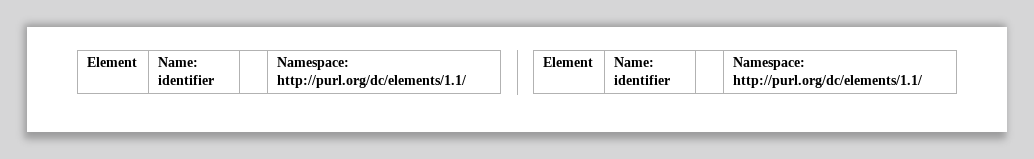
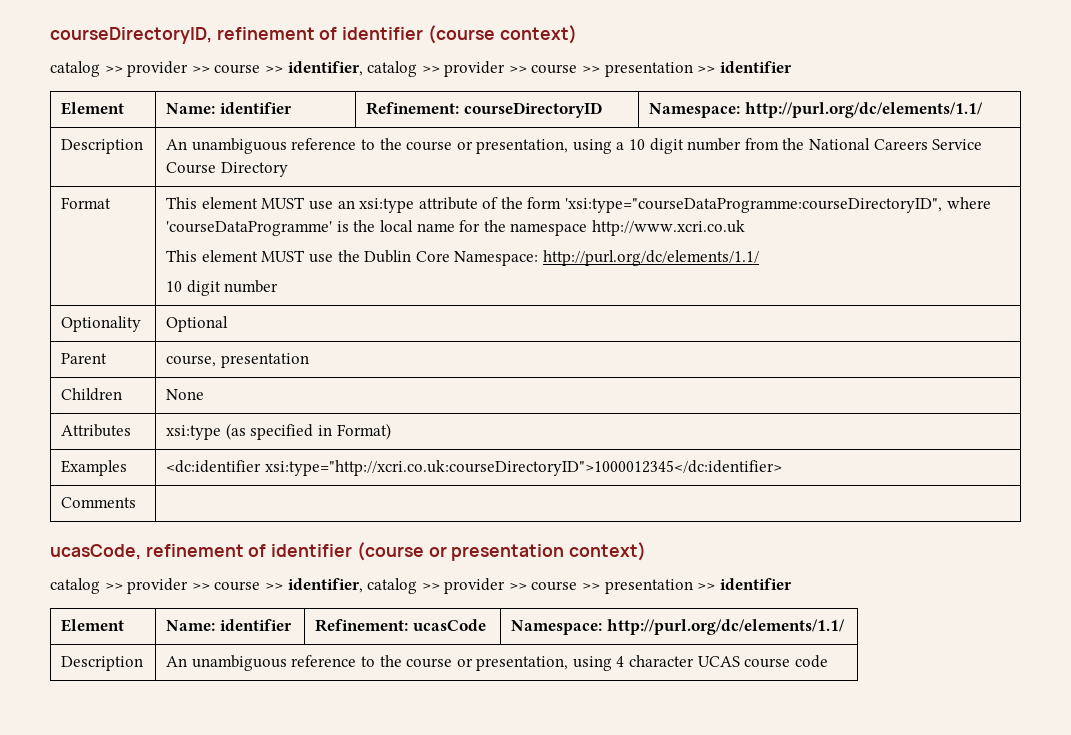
[87,57,138,67] [158,57,199,67] [158,75,215,85] [277,57,350,70] [277,75,468,88] [543,57,594,67] [614,57,655,67] [614,75,671,85] [733,57,806,70] [733,75,924,88] Element | Name: identifier | | Namespace: http://purl.org/dc/elements/1.1/ // Element | Name: identifier | | Namespace: http://purl.org/dc/elements/1.1/ -> [50,25,577,44] [50,61,792,77] [61,102,125,115] [166,102,292,114] [366,102,602,118] [649,102,983,118] [61,139,144,154] [166,138,983,154] [166,162,288,177] [61,197,112,209] [166,197,991,213] [166,220,745,236] [166,250,759,266] [166,280,279,296] [61,316,142,332] [166,316,229,332] [61,353,108,364] [166,353,309,368] [61,388,123,401] [166,389,205,400] [61,424,132,437] [166,423,391,440] [61,460,128,476] [166,460,782,476] [61,497,137,508] [50,542,647,561] [50,578,792,594] [61,619,125,632] [166,619,292,631] [315,619,486,632] [511,619,845,635] [61,656,144,671] [166,655,828,671] courseDirectoryID, refinement of identifier (course context) // catalog >> provider >> course >> identifier, catalog >> provider >> course >> presentation >> identifier // Element | Name: identifier | Refinement: courseDirectoryID | Namespace: http://purl.org/dc/elements/1.1/ // Description | An unambiguous reference to the course or presentation, using a 10 digit number from the National Careers Service Course Directory // Format | This element MUST use an xsi:type attribute of the form 'xsi:type="courseDataProgramme:courseDirectoryID", where 'courseDataProgramme' is the local name for the namespace http://www.xcri.co.uk // This element MUST use the Dublin Core Namespace: http://purl.org/dc/elements/1.1/ // 10 digit number // Optionality | Optional // Parent | course, presentation // Children | None // Attributes | xsi:type (as specified in Format) // Examples | <dc:identifier xsi:type="http://xcri.co.uk:courseDirectoryID">1000012345</dc:identifier> // Comments | // ucasCode, refinement of identifier (course or presentation context) // catalog >> provider >> course >> identifier, catalog >> provider >> course >> presentation >> identifier // Element | Name: identifier | Refinement: ucasCode | Namespace: http://purl.org/dc/elements/1.1/ // Description | An unambiguous reference to the course or presentation, using 4 character UCAS course code

